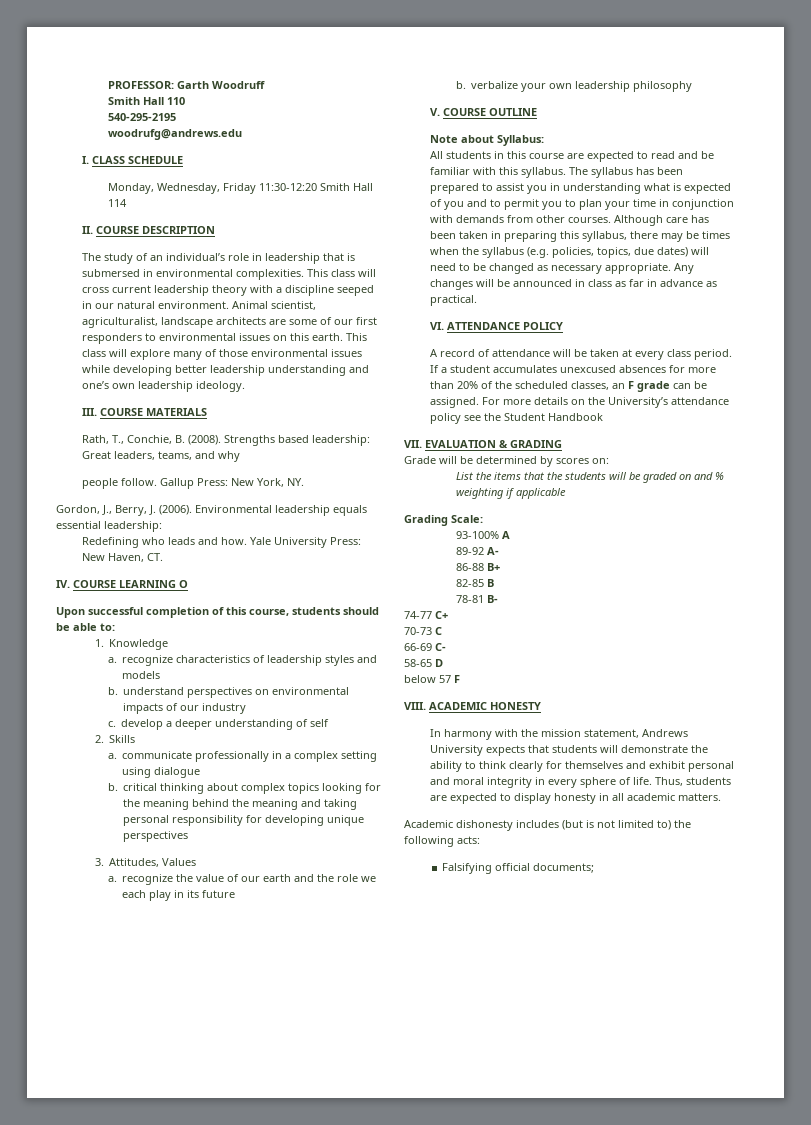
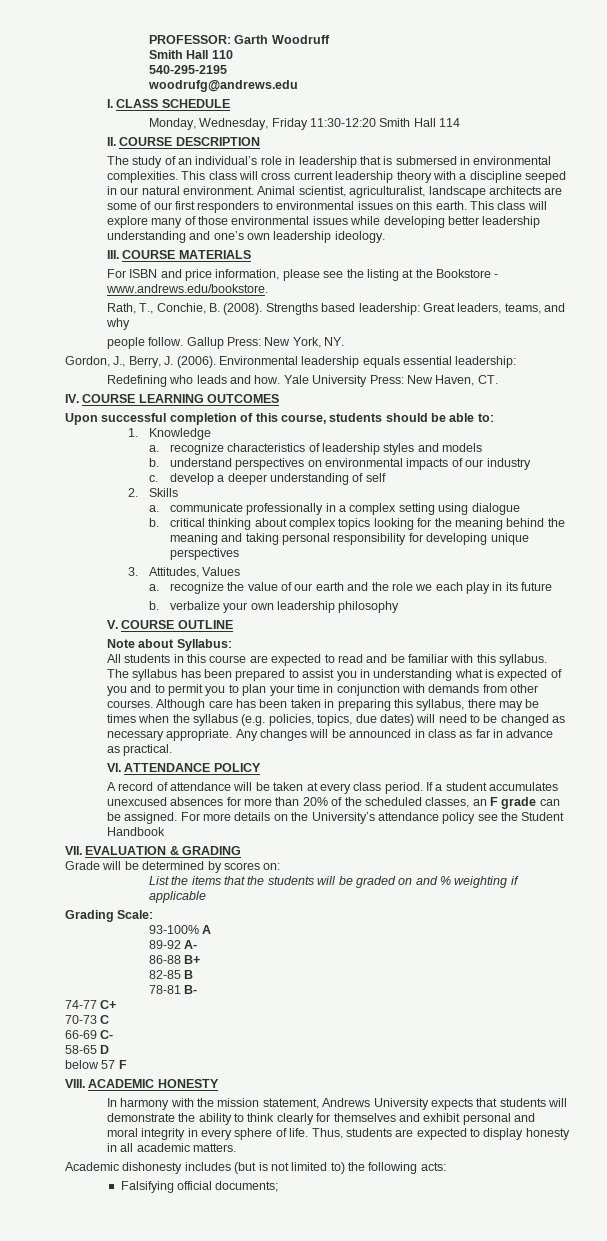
(207, 412) none -> [106,269,499,281] [105,284,268,293] // For ISBN and price information, please see the listing at the Bookstore - www.andrews.edu/bookstore.
[179,580,188,588] O -> [207,394,280,403] OUTCOMES

